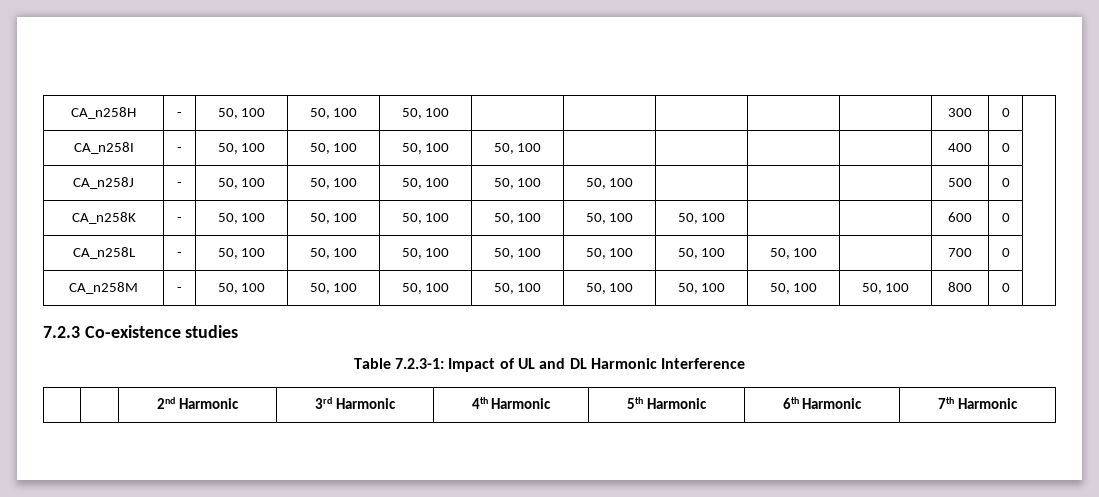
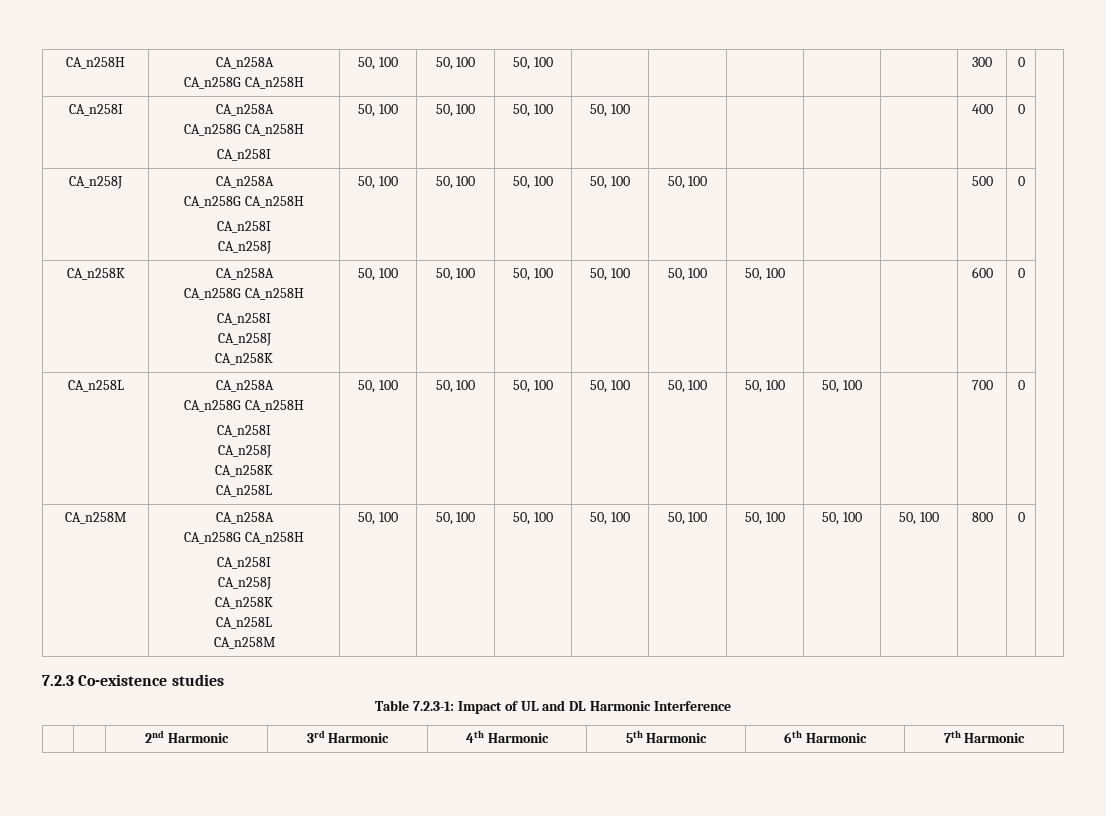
[71,107,136,119] [177,112,182,117] CA_n258H | - -> [66,57,125,69] [215,57,274,69] [184,77,304,89] CA_n258H | CA_n258A // CA_n258G CA_n258H
[177,147,182,152] - -> [215,104,274,116] [184,124,304,136] [217,149,271,161] CA_n258A // CA_n258G CA_n258H // CA_n258I
[177,182,182,187] - -> [215,176,274,188] [184,196,304,208] [217,221,271,233] [217,241,272,254] CA_n258A // CA_n258G CA_n258H // CA_n258I // CA_n258J
[177,217,182,222] - -> [215,268,274,280] [184,288,304,300] [217,313,271,325] [217,333,272,346] [215,353,273,365] CA_n258A // CA_n258G CA_n258H // CA_n258I // CA_n258J // CA_n258K
[177,252,182,257] - -> [215,380,274,392] [184,400,304,412] [217,425,271,437] [217,445,272,458] [215,465,273,477] [216,485,272,497] CA_n258A // CA_n258G CA_n258H // CA_n258I // CA_n258J // CA_n258K // CA_n258L
[177,287,182,292] - -> [215,512,274,524] [184,532,304,544] [217,557,271,569] [217,577,272,590] [215,597,273,609] [216,617,272,629] [213,637,276,649] CA_n258A // CA_n258G CA_n258H // CA_n258I // CA_n258J // CA_n258K // CA_n258L // CA_n258M

